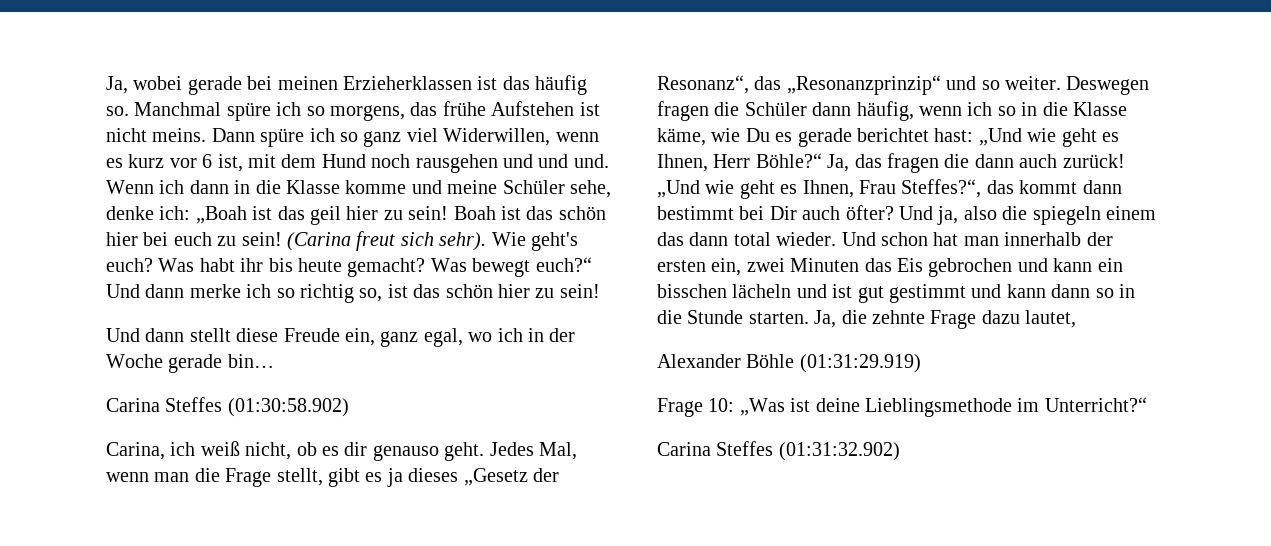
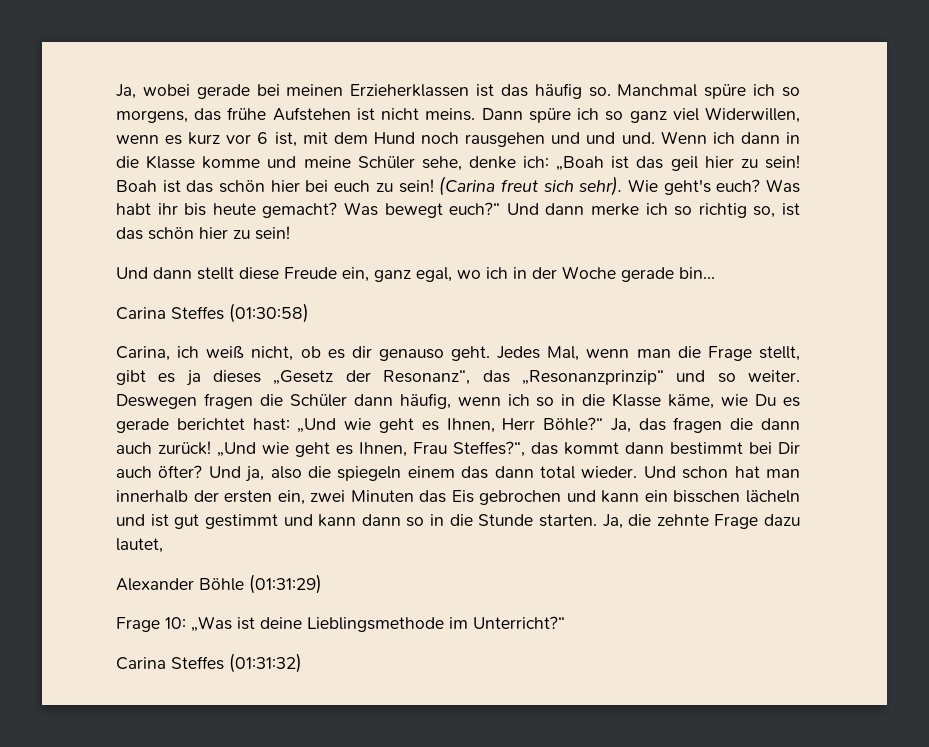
[227,398,349,417] (01:30:58.902) -> [229,303,309,323] (01:30:58)
[799,354,921,373] (01:31:29.919) -> [249,574,322,594] (01:31:29)
[778,442,900,461] (01:31:32.902) -> [229,653,302,673] (01:31:32)

